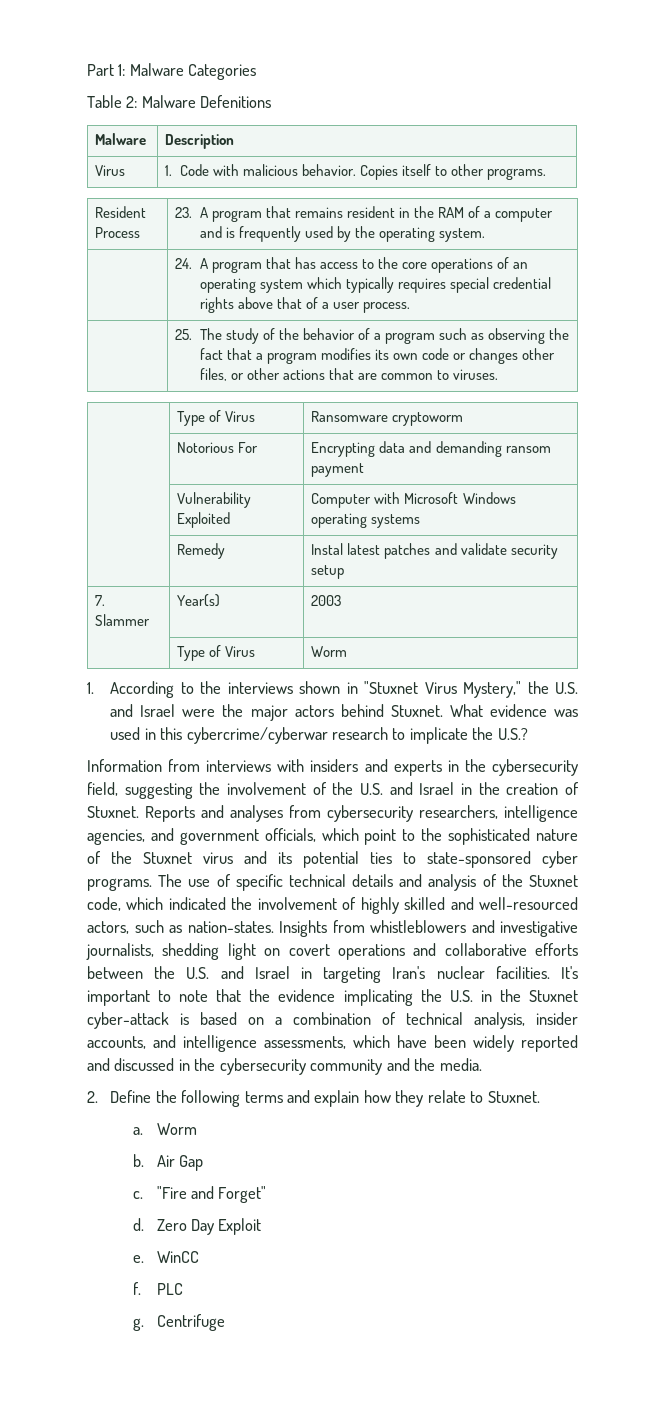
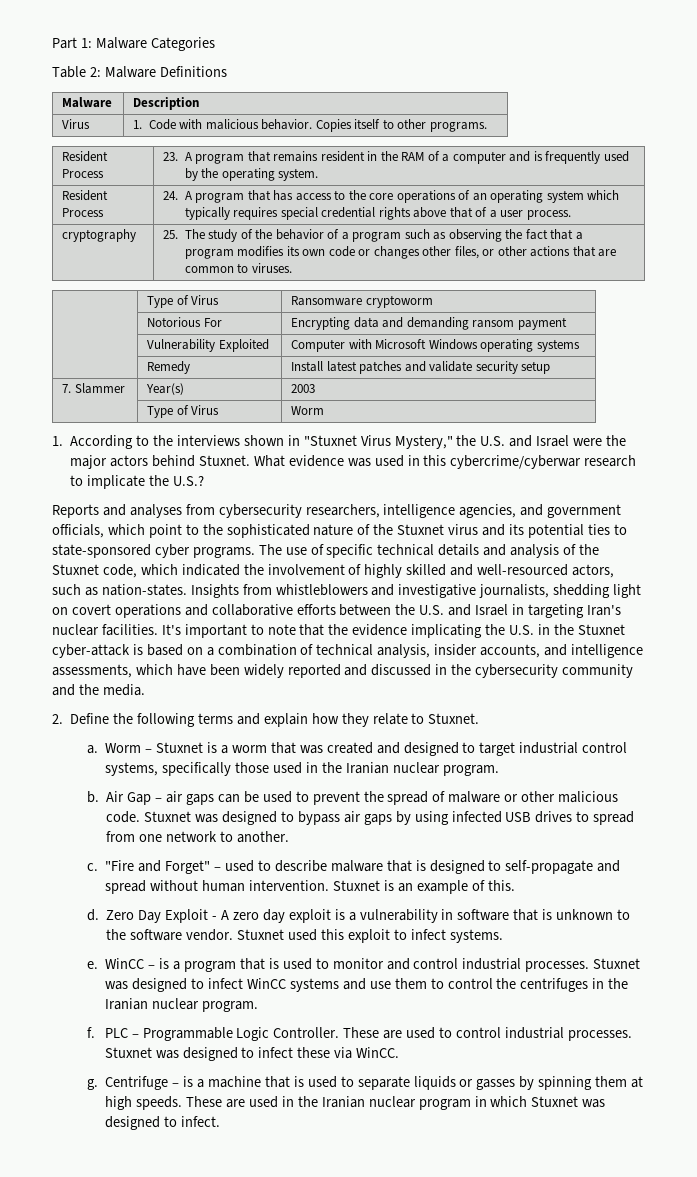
[200,95,272,108] Defenitions -> [159,66,227,77] Definitions
(486, 235) none -> [62,190,109,201] [62,208,105,217] Resident Process
(411, 307) none -> [62,229,137,242] cryptography
[311,543,344,555] Instal -> [291,361,324,372] Install
[87,759,578,776] [87,782,580,799] [87,806,139,818] Information from interviews with insiders and experts in the cybersecurity field, suggesting the involvement of the U.S. and Israel in the creation of Stuxnet. -> (204, 481) none
[133,1154,204,1171] [133,1186,267,1203] [133,1218,262,1235] [133,1251,199,1263] [133,1282,183,1295] [133,1314,225,1331] // b. Air Gap // c. "Fire and Forget" // d. Zero Day Exploit // e. WinCC // f. PLC // g. Centrifuge -> [145,742,628,756] [105,762,499,776] [87,791,619,805] [106,811,635,825] [106,831,290,843] [87,860,621,874] [105,880,515,894] [87,909,631,923] [106,929,503,943] [87,958,641,972] [105,978,629,992] [105,998,259,1012] [87,1027,632,1041] [104,1047,400,1061] [87,1076,644,1090] [105,1096,606,1110] [105,1116,221,1130] – Stuxnet is a worm that was created and designed to target industrial control systems, specifically those used in the Iranian nuclear program. // b. Air Gap – air gaps can be used to prevent the spread of malware or other malicious code. Stuxnet was designed to bypass air gaps by using infected USB drives to spread from one network to another. // c. "Fire and Forget" – used to describe malware that is designed to self-propagate and spread without human intervention. Stuxnet is an example of this. // d. Zero Day Exploit - A zero day exploit is a vulnerability in software that is unknown to the software vendor. Stuxnet used this exploit to infect systems. // e. WinCC – is a program that is used to monitor and control industrial processes. Stuxnet was designed to infect WinCC systems and use them to control the centrifuges in the Iranian nuclear program. // f. PLC – Programmable Logic Controller. These are used to control industrial processes. Stuxnet was designed to infect these via WinCC. // g. Centrifuge – is a machine that is used to separate liquids or gasses by spinning them at high speeds. These are used in the Iranian nuclear program in which Stuxnet was designed to infect.

